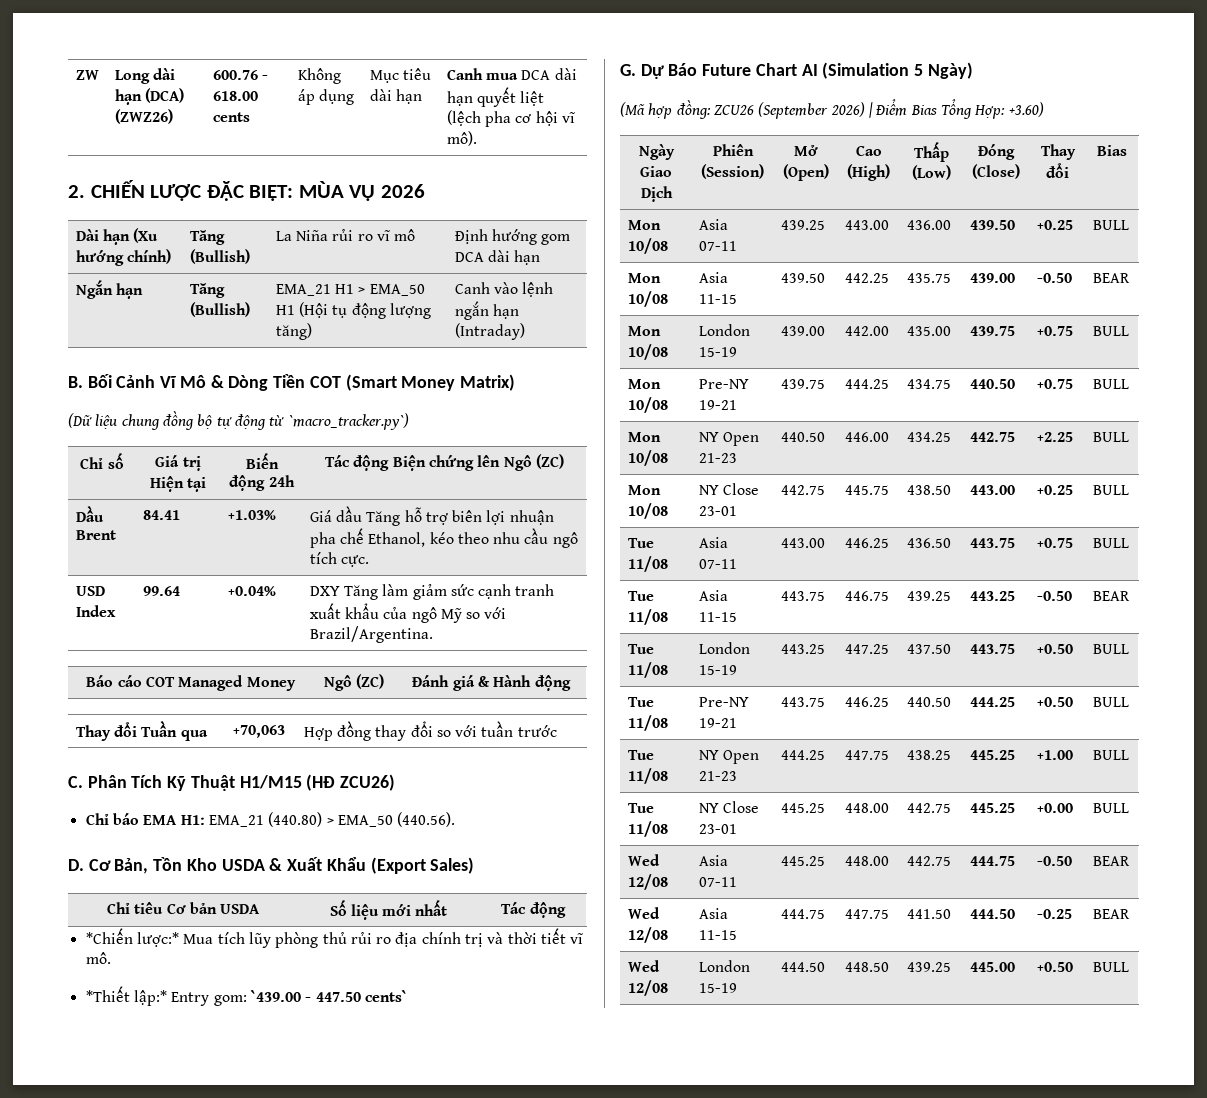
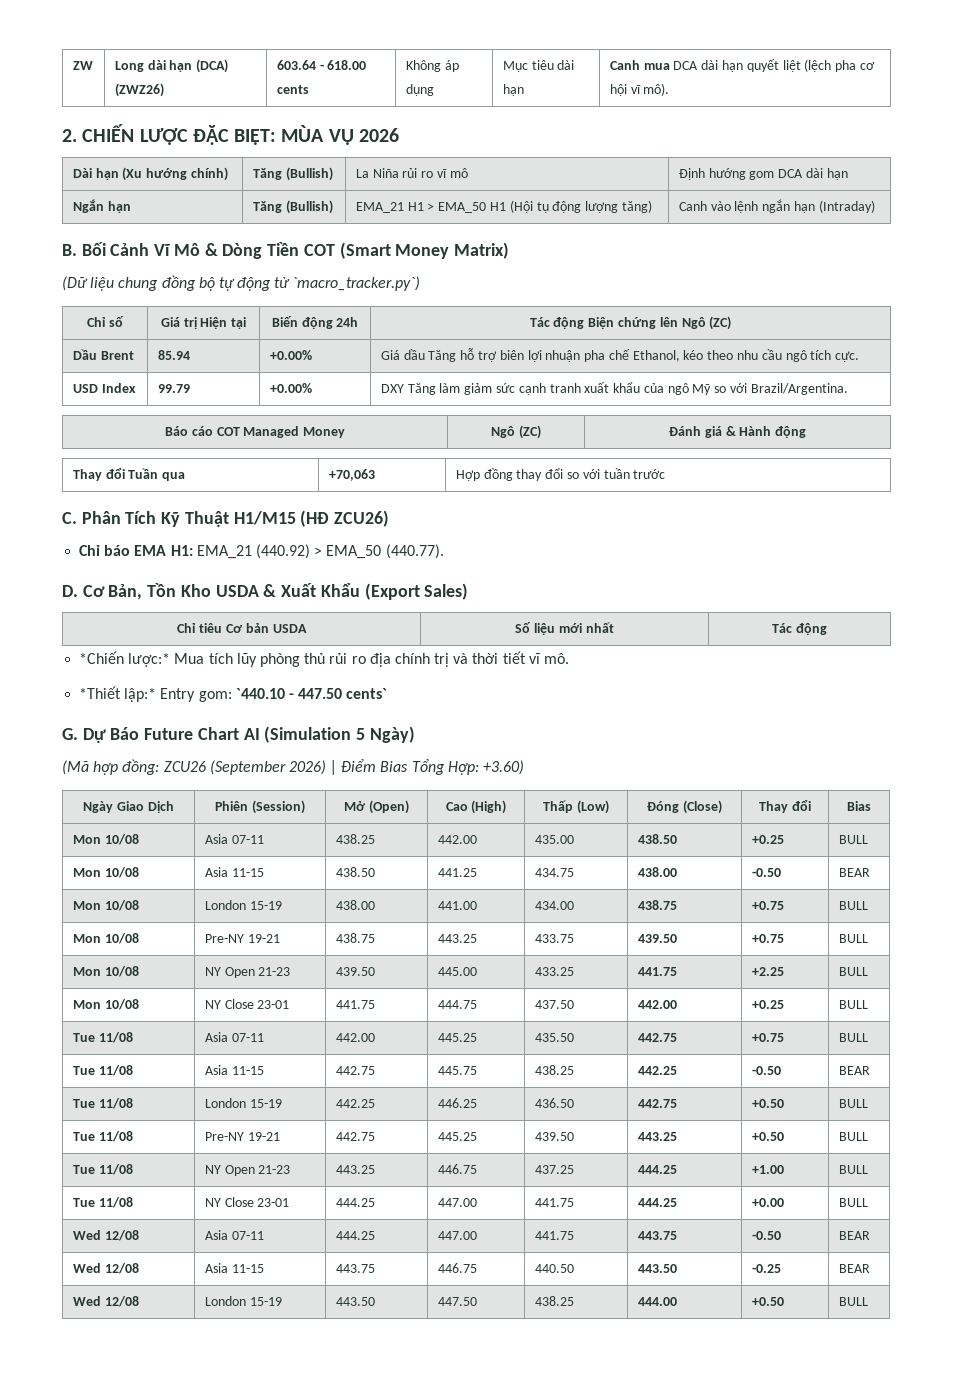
[212,70,258,80] 600.76 -> [276,60,316,70] 603.64
[142,510,180,520] [227,510,276,520] 84.41 | +1.03% -> [157,350,190,360] [269,350,312,360] 85.94 | +0.00%
[142,586,180,596] [227,586,276,596] 99.64 | +0.04% -> [157,384,190,393] [269,383,312,393] 99.79 | +0.00%
[268,812,456,827] (440.80) > EMA_50 (440.56). -> [255,544,444,559] (440.92) > EMA_50 (440.77).
[249,990,301,1002] `439.00 -> [235,688,285,699] `440.10
[780,220,825,230] [844,220,889,230] [906,220,951,230] [969,220,1015,230] 439.25 | 443.00 | 436.00 | 439.50 -> [335,834,375,844] [437,835,477,844] [534,835,574,844] [637,834,677,844] 438.25 | 442.00 | 435.00 | 438.50
[780,273,825,283] [844,273,889,283] [906,273,951,283] [969,273,1015,283] 439.50 | 442.25 | 435.75 | 439.00 -> [335,867,375,877] [437,868,477,877] [534,868,574,877] [637,867,677,877] 438.50 | 441.25 | 434.75 | 438.00
[780,326,825,336] [844,326,889,336] [906,326,951,336] [969,326,1015,336] 439.00 | 442.00 | 435.00 | 439.75 -> [335,900,375,910] [437,901,477,910] [534,901,574,910] [637,900,677,910] 438.00 | 441.00 | 434.00 | 438.75
[780,379,825,389] [844,379,889,389] [906,379,951,389] [969,379,1015,389] 439.75 | 444.25 | 434.75 | 440.50 -> [335,933,375,943] [437,934,477,943] [534,934,574,943] [637,934,677,943] 438.75 | 443.25 | 433.75 | 439.50
[780,432,825,442] [844,432,889,442] [906,432,951,442] [969,432,1015,442] 440.50 | 446.00 | 434.25 | 442.75 -> [335,967,375,976] [437,967,477,976] [534,967,574,976] [637,967,677,976] 439.50 | 445.00 | 433.25 | 441.75
[780,485,825,495] [844,485,889,495] [906,485,951,495] [969,485,1015,495] 442.75 | 445.75 | 438.50 | 443.00 -> [335,1000,375,1009] [437,1000,477,1009] [534,1000,574,1009] [637,1000,677,1009] 441.75 | 444.75 | 437.50 | 442.00
[780,538,825,548] [844,538,889,548] [906,538,951,548] [969,538,1015,548] 443.00 | 446.25 | 436.50 | 443.75 -> [335,1033,375,1042] [437,1033,477,1042] [534,1033,574,1042] [637,1033,677,1042] 442.00 | 445.25 | 435.50 | 442.75
[780,591,825,601] [844,591,889,601] [906,591,951,601] [969,591,1015,601] 443.75 | 446.75 | 439.25 | 443.25 -> [335,1066,375,1075] [437,1066,477,1075] [534,1065,574,1075] [637,1066,677,1075] 442.75 | 445.75 | 438.25 | 442.25
[780,644,825,654] [844,644,889,654] [906,644,951,654] [969,644,1015,654] 443.25 | 447.25 | 437.50 | 443.75 -> [335,1099,375,1108] [437,1098,477,1108] [534,1098,574,1108] [637,1099,677,1108] 442.25 | 446.25 | 436.50 | 442.75
[780,697,825,707] [844,697,889,707] [906,697,951,707] [969,697,1015,707] 443.75 | 446.25 | 440.50 | 444.25 -> [335,1132,375,1141] [437,1132,477,1141] [534,1132,574,1141] [637,1132,677,1141] 442.75 | 445.25 | 439.50 | 443.25
[780,750,825,760] [844,750,889,760] [906,750,951,760] [969,750,1015,760] 444.25 | 447.75 | 438.25 | 445.25 -> [335,1165,375,1174] [437,1164,477,1174] [534,1165,574,1174] [637,1165,677,1174] 443.25 | 446.75 | 437.25 | 444.25
[780,803,825,813] [844,803,889,813] [906,803,951,813] [969,803,1015,813] 445.25 | 448.00 | 442.75 | 445.25 -> [335,1198,375,1207] [437,1198,477,1207] [534,1198,574,1207] [637,1198,677,1207] 444.25 | 447.00 | 441.75 | 444.25
[780,856,825,866] [844,856,889,866] [906,856,951,866] [969,856,1015,866] 445.25 | 448.00 | 442.75 | 444.75 -> [335,1231,375,1240] [437,1231,477,1240] [534,1231,574,1240] [637,1231,677,1240] 444.25 | 447.00 | 441.75 | 443.75
[780,909,825,919] [844,909,889,919] [906,909,951,919] [969,909,1015,919] 444.75 | 447.75 | 441.50 | 444.50 -> [335,1264,375,1273] [437,1263,477,1273] [534,1264,574,1273] [637,1264,677,1273] 443.75 | 446.75 | 440.50 | 443.50
[780,962,825,972] [844,962,889,972] [906,962,951,972] [969,962,1015,972] 444.50 | 448.50 | 439.25 | 445.00 -> [335,1297,375,1306] [437,1297,477,1306] [534,1296,574,1306] [637,1297,677,1306] 443.50 | 447.50 | 438.25 | 444.00

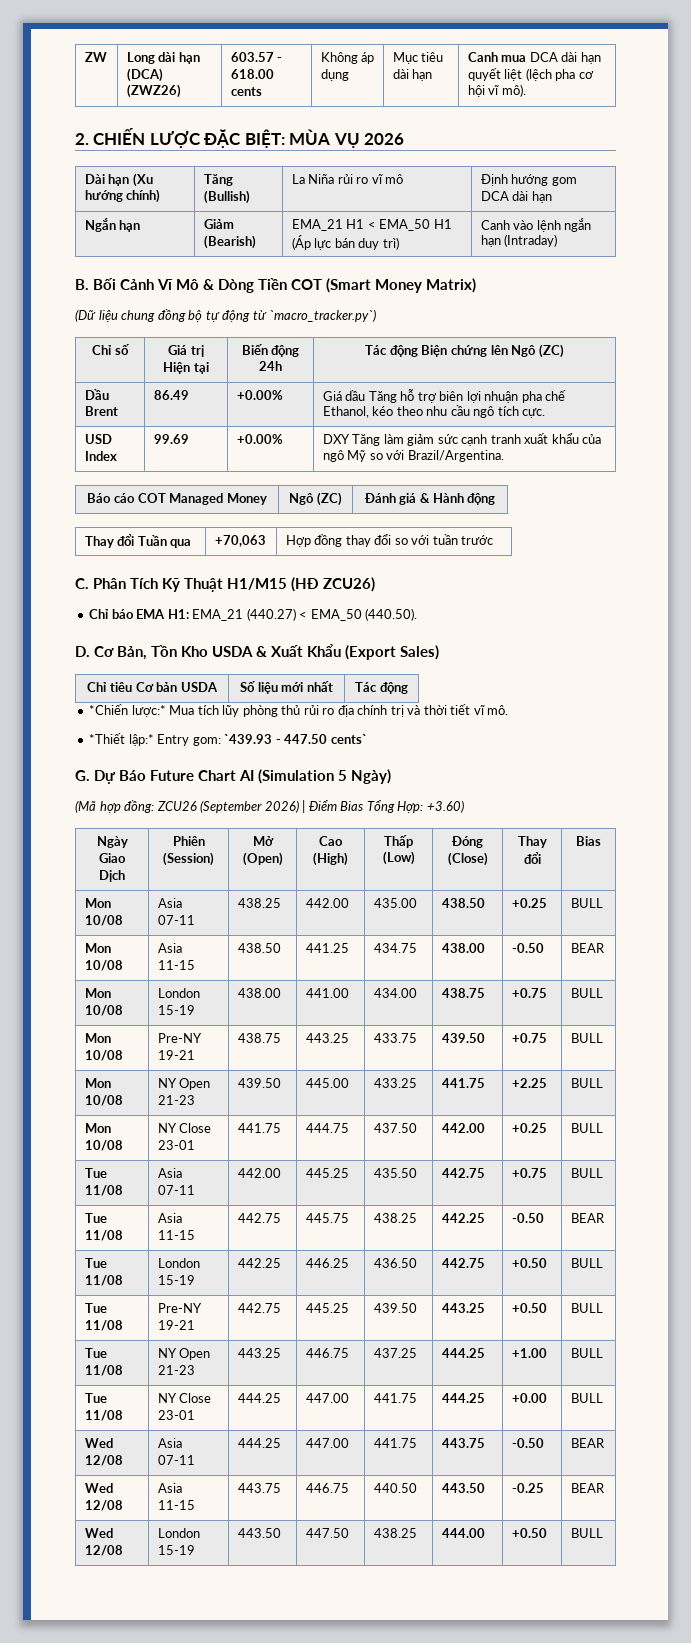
[276,60,316,70] 603.64 -> [230,52,274,62] 603.57
[252,200,333,214] Tăng (Bullish) -> [203,219,234,229] [203,235,256,249] Giảm (Bearish)
[427,203,435,211] > -> [367,221,376,229] <
[509,200,652,213] (Hội tụ động lượng tăng) -> [291,235,399,250] (Áp lực bán duy trì)
[157,350,190,360] 85.94 -> [153,390,189,400] 86.49
[157,384,190,393] 99.79 -> [153,434,189,444] 99.69
[255,544,444,559] (440.92) > EMA_50 (440.77). -> [246,608,418,621] (440.27) < EMA_50 (440.50).
[235,688,285,699] `440.10 -> [224,734,273,744] `439.93

